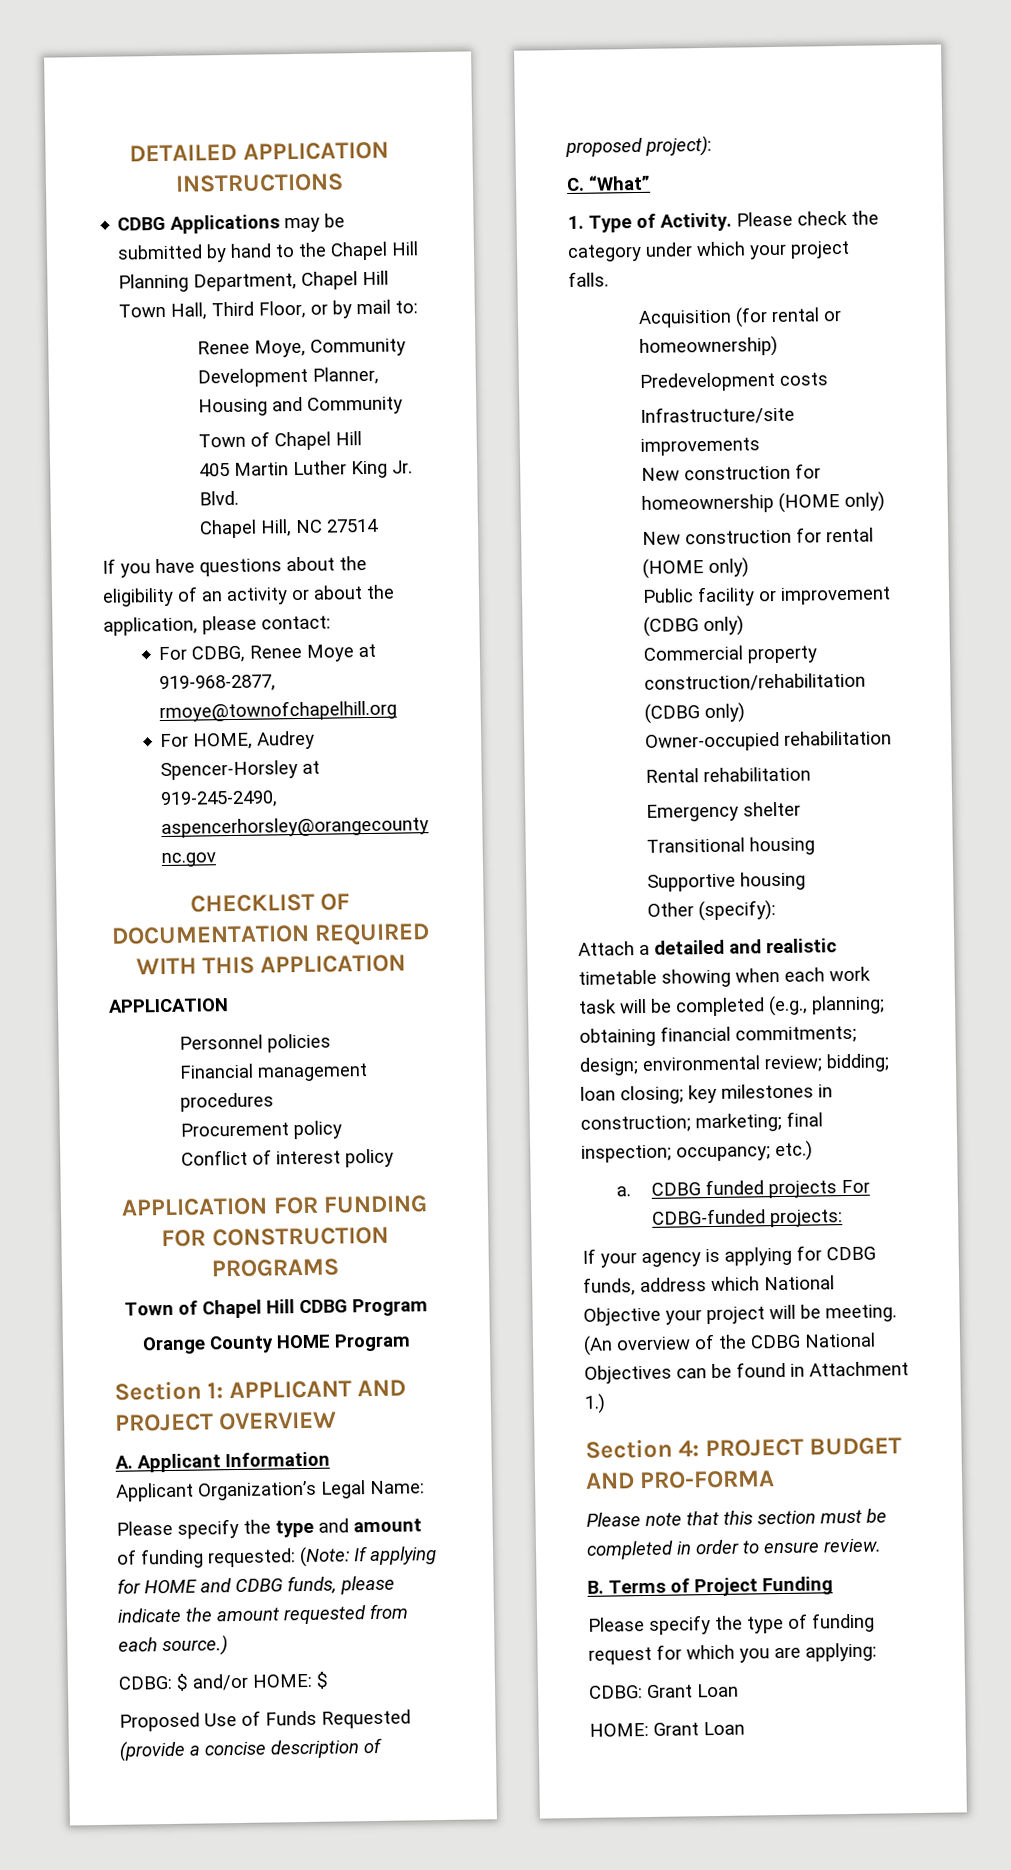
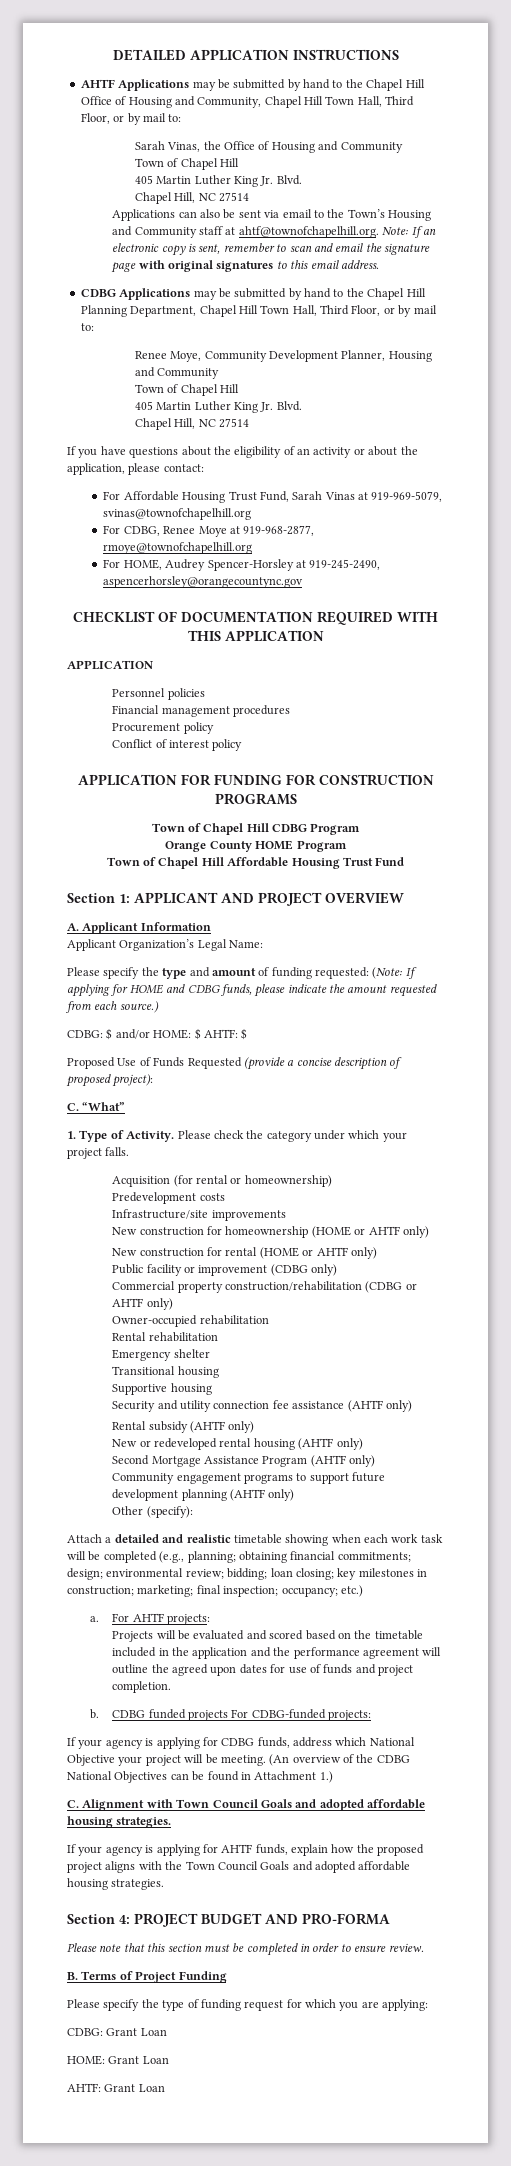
(344, 183) none -> [80,79,425,91] [80,96,415,108] [80,113,182,125] [134,141,403,153] [134,158,240,170] [134,175,302,187] [134,192,250,204] [112,209,432,221] [112,226,436,238] [112,243,431,256] [111,260,379,273] // AHTF Applications may be submitted by hand to the Chapel Hill Office of Housing and Community, Chapel Hill Town Hall, Third Floor, or by mail to: // Sarah Vinas, the Office of Housing and Community // Town of Chapel Hill // 405 Martin Luther King Jr. Blvd. // Chapel Hill, NC 27514 // Applications can also be sent via email to the Town’s Housing and Community staff at ahtf@townofchapelhill.org. Note: If an electronic copy is sent, remember to scan and email the signature page with original signatures to this email address.
(331, 622) none -> [103,491,443,503] [103,508,252,520] // For Affordable Housing Trust Fund, Sarah Vinas at 919-969-5079, svinas@townofchapelhill.org
(411, 1342) none -> [106,857,405,869] // Town of Chapel Hill Affordable Housing Trust Fund
(329, 1680) none -> [203,1028,248,1040] AHTF: $
(840, 502) none -> [354,1226,400,1235] or AHTF
(704, 568) none -> [302,1247,348,1256] or AHTF
(700, 713) none -> [405,1283,417,1290] [112,1298,144,1307] or AHTF
(806, 881) none -> [112,1400,412,1412] [112,1421,255,1433] [112,1438,363,1450] [112,1455,376,1467] [112,1472,386,1484] [112,1489,295,1501] // Security and utility connection fee assistance (AHTF only) // Rental subsidy (AHTF only) // New or redeveloped rental housing (AHTF only) // Second Mortgage Assistance Program (AHTF only) // Community engagement programs to support future development planning (AHTF only)
(631, 1191) none -> [112,1613,211,1625] [112,1630,423,1642] [112,1647,442,1659] [112,1664,414,1676] [112,1681,172,1693] [89,1709,99,1719] For AHTF projects: // Projects will be evaluated and scored based on the timetable included in the application and the performance agreement will outline the agreed upon dates for use of funds and project completion. // b.
(606, 1403) none -> [67,1799,425,1811] [67,1816,172,1828] [67,1844,425,1856] [67,1861,411,1873] [67,1878,165,1890] // C. Alignment with Town Council Goals and adopted affordable housing strategies. // If your agency is applying for AHTF funds, explain how the proposed project aligns with the Town Council Goals and adopted affordable housing strategies.
(745, 1728) none -> [67,2083,165,2092] // AHTF: Grant Loan

